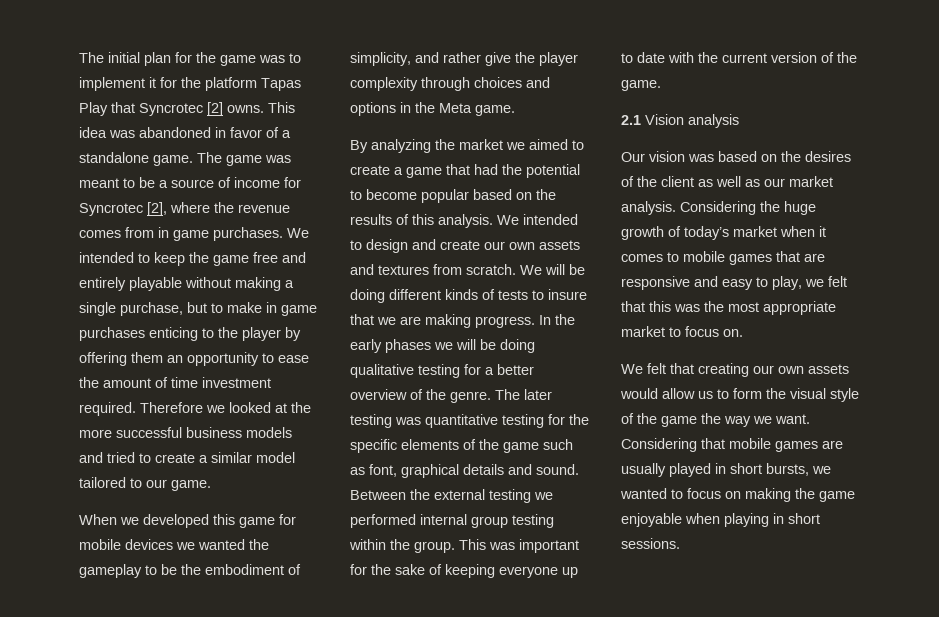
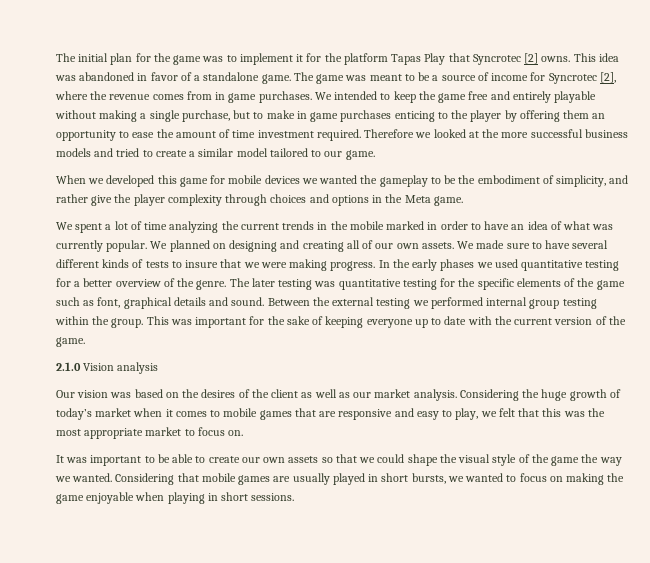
[350,139,584,153] [350,164,580,178] [350,189,556,203] [350,214,578,228] [350,239,580,253] [350,264,585,275] [350,289,385,303] By analyzing the market we aimed to create a game that had the potential to become popular based on the results of this analysis. We intended to design and create our own assets and textures from scratch. We will be doing -> [56,221,614,233] [56,240,609,252] We spent a lot of time analyzing the current trends in the mobile marked in order to have an idea of what was currently popular. We planned on designing and creating all of our own assets. We made sure to have several
[400,316,421,325] are -> [260,262,287,268] were
[456,339,535,353] [350,364,414,378] will be doing qualitative -> [494,259,584,271] used quantitative
[621,115,641,125] 2.1 -> [56,362,81,371] 2.1.0
[621,363,849,377] [620,388,762,399] We felt that creating our own assets would allow us to form -> [56,454,438,466] It was important to be able to create our own assets so that we could shape
[775,414,810,424] want. -> [72,473,113,482] wanted.

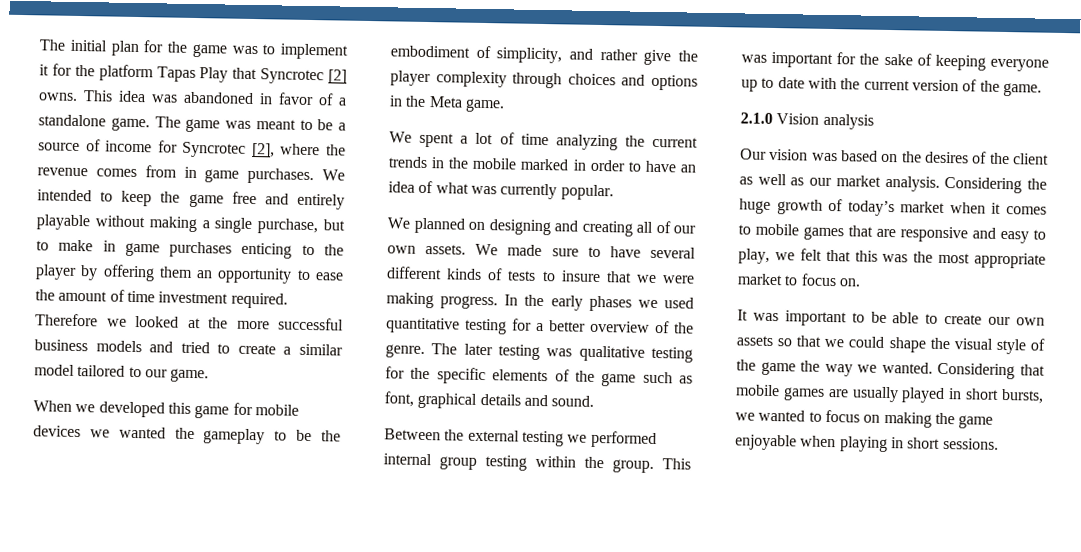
(148, 246) none -> (614, 192) //
[338,279,401,290] quantitative -> [578,345,645,362] qualitative
(265, 301) none -> (595, 401) //

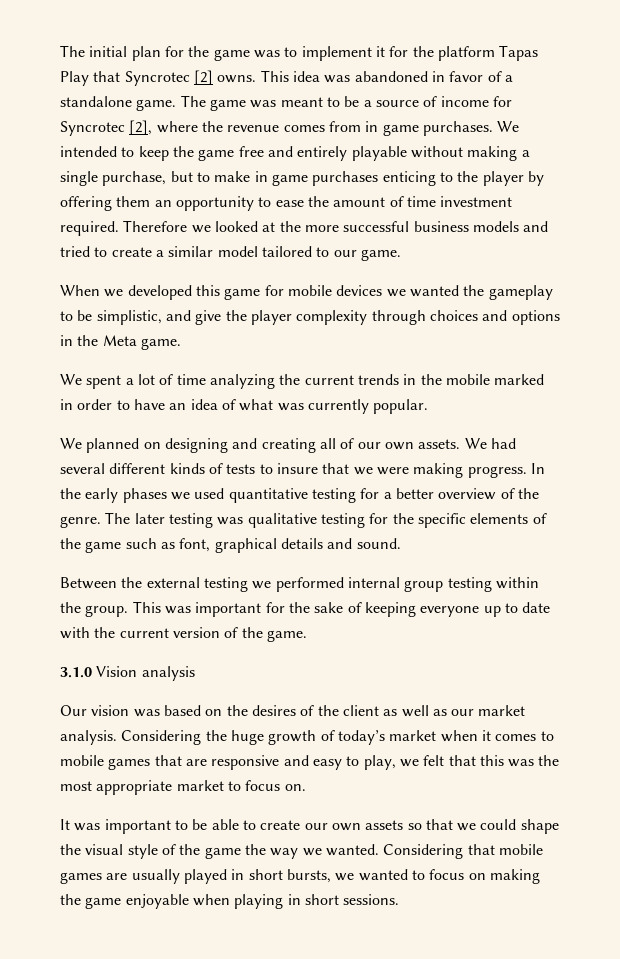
[321,430,341,442] [390,45,638,64] the embodiment of simplicity, and rather -> [96,310,191,325] simplistic, and
[507,244,641,258] made sure to have -> [490,438,516,449] had
[740,112,773,124] 2.1.0 -> [60,667,92,678] 3.1.0

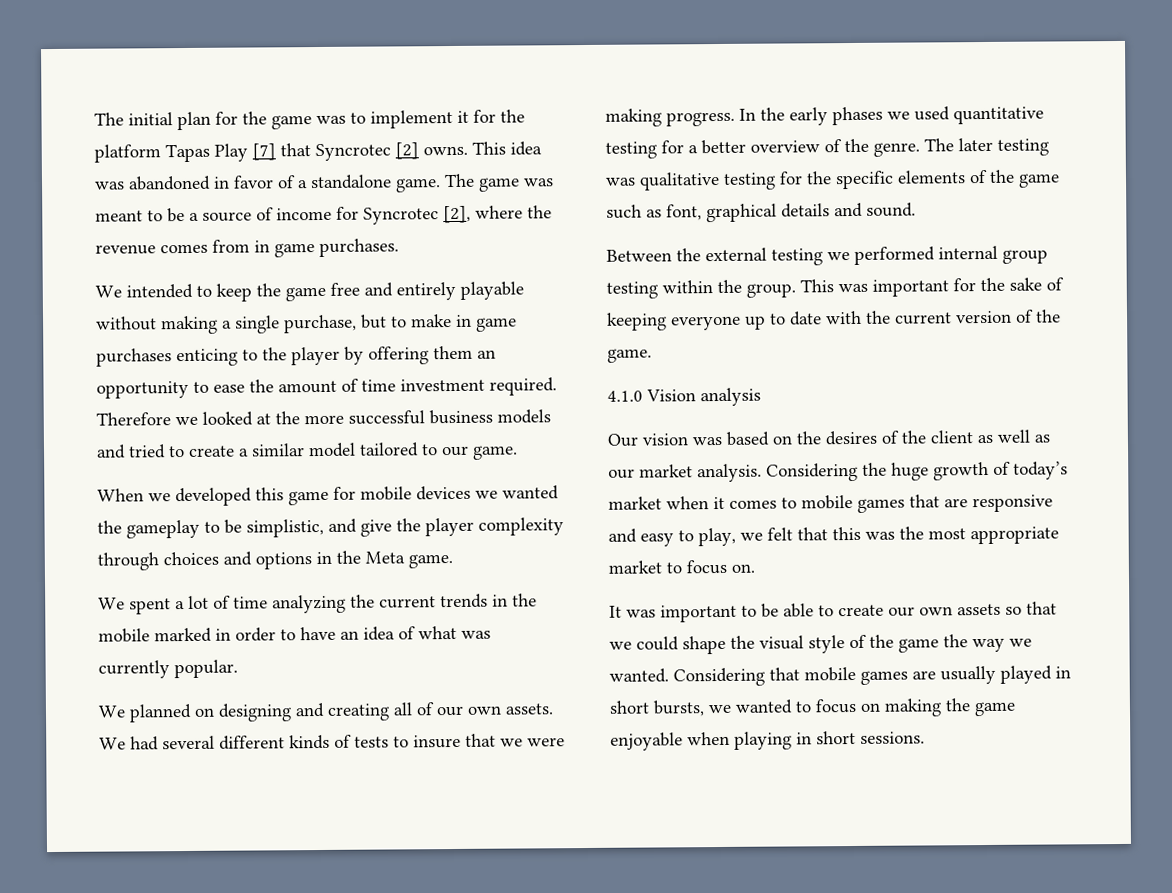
(89, 78) none -> [252,143,276,161] [7]
(493, 128) none -> (399, 247) //
[60,667,92,678] 3.1.0 -> [607,390,643,402] 4.1.0

